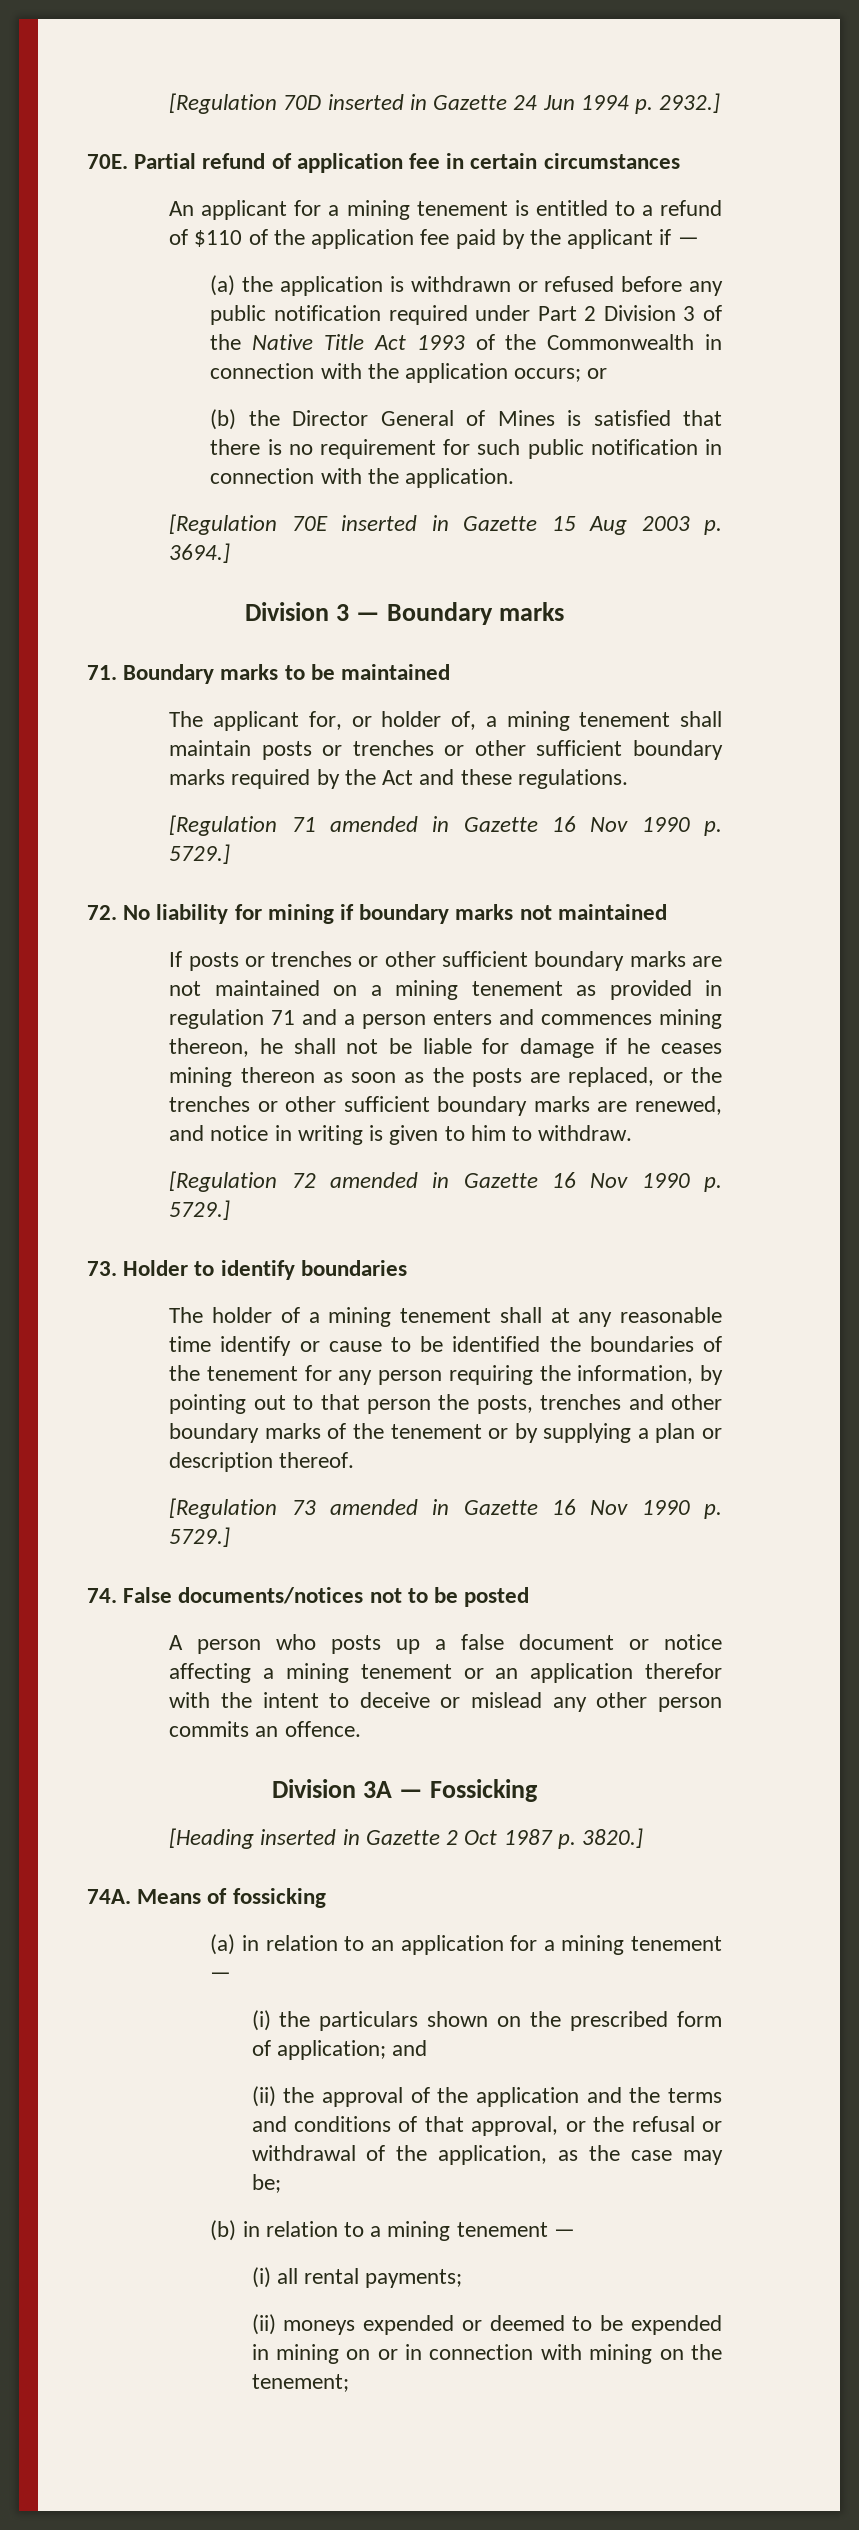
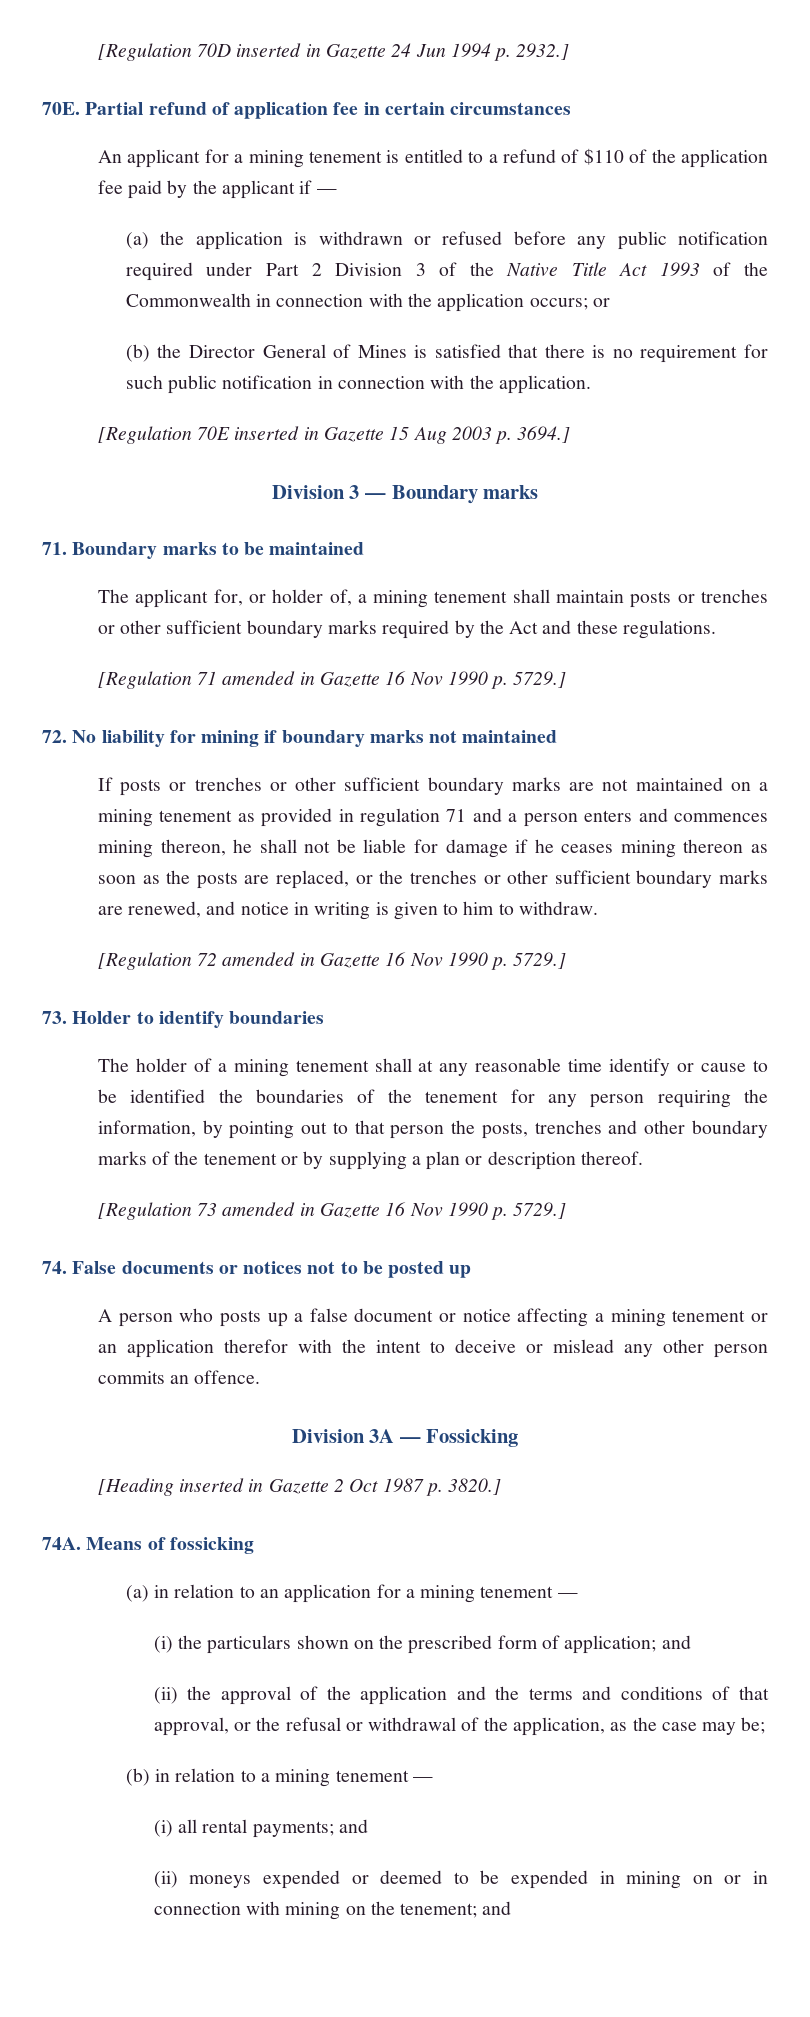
[178,1587,364,1604] documents/notices -> [121,1261,303,1274] documents or notices
(530, 1597) none -> [449,1265,472,1278] up
(463, 2278) none -> [338,1819,368,1833] and
(349, 2383) none -> [482,1901,512,1915] and

